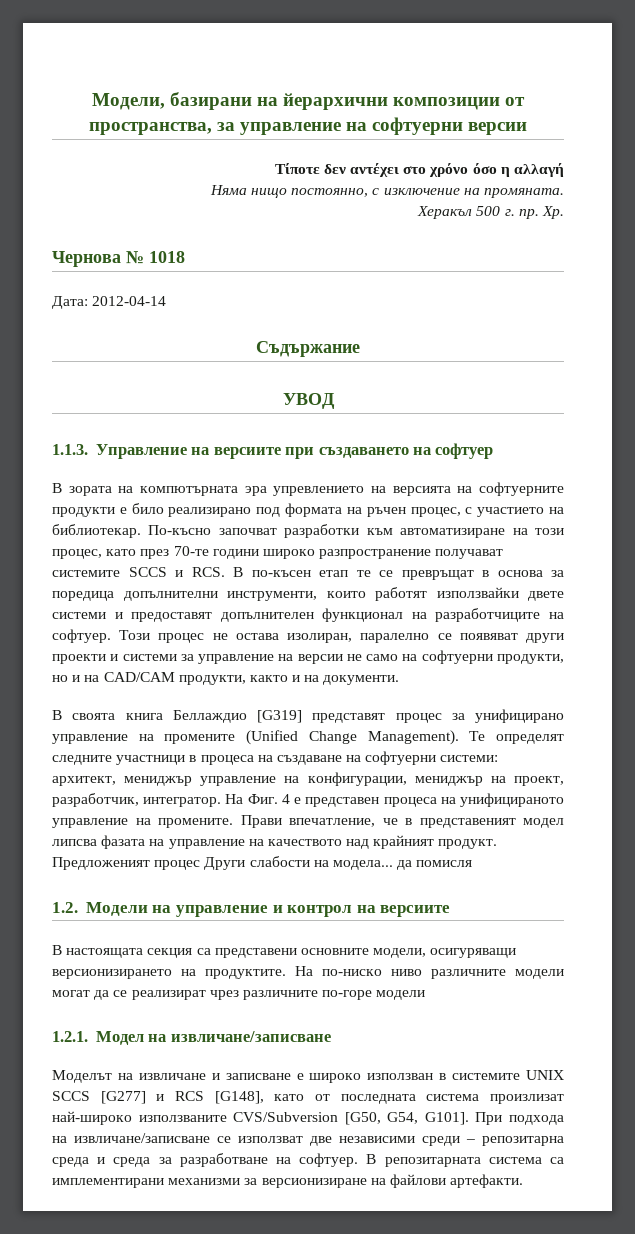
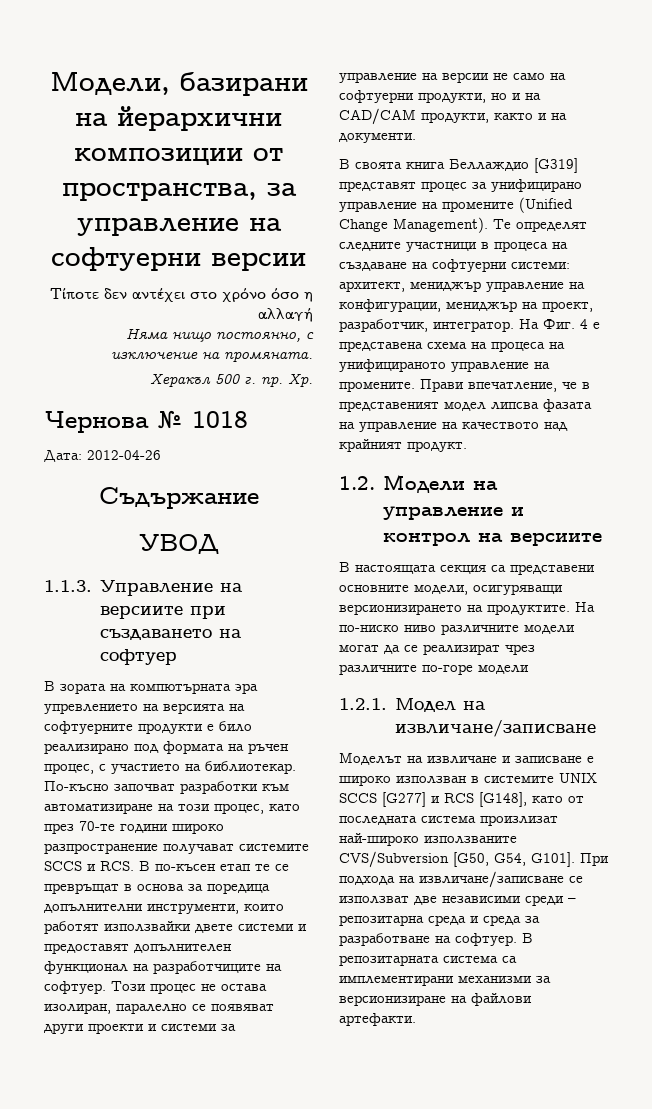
[92,296,167,306] 2012-04-14 -> [87,450,161,460] 2012-04-26
[305,797,380,807] представен -> [339,341,487,352] представена схема на
[52,856,473,870] Предложеният процес Други слабости на модела... да помисля -> (467, 446) none

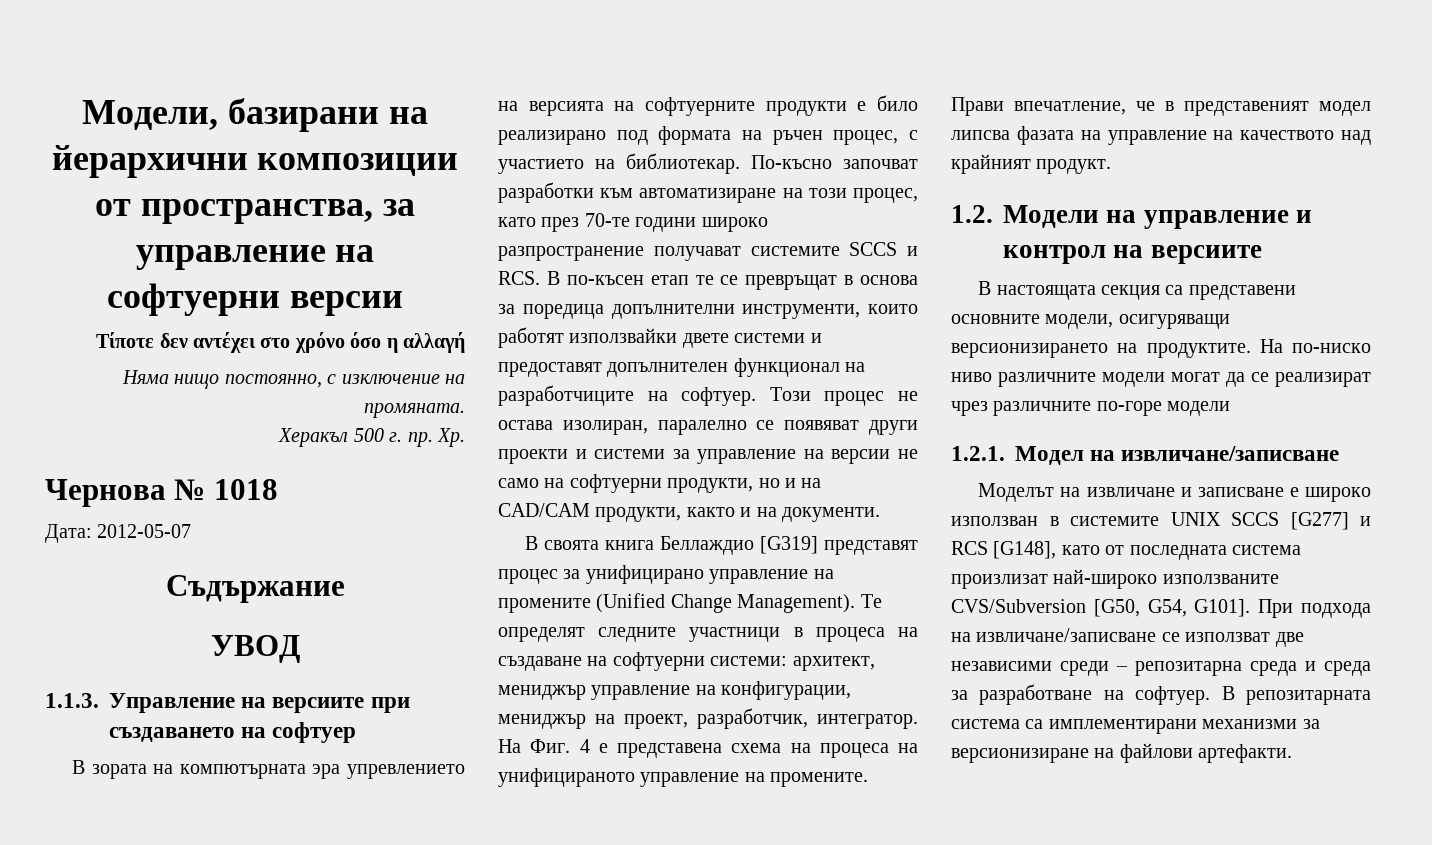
[87,450,161,460] 2012-04-26 -> [97,524,192,538] 2012-05-07

